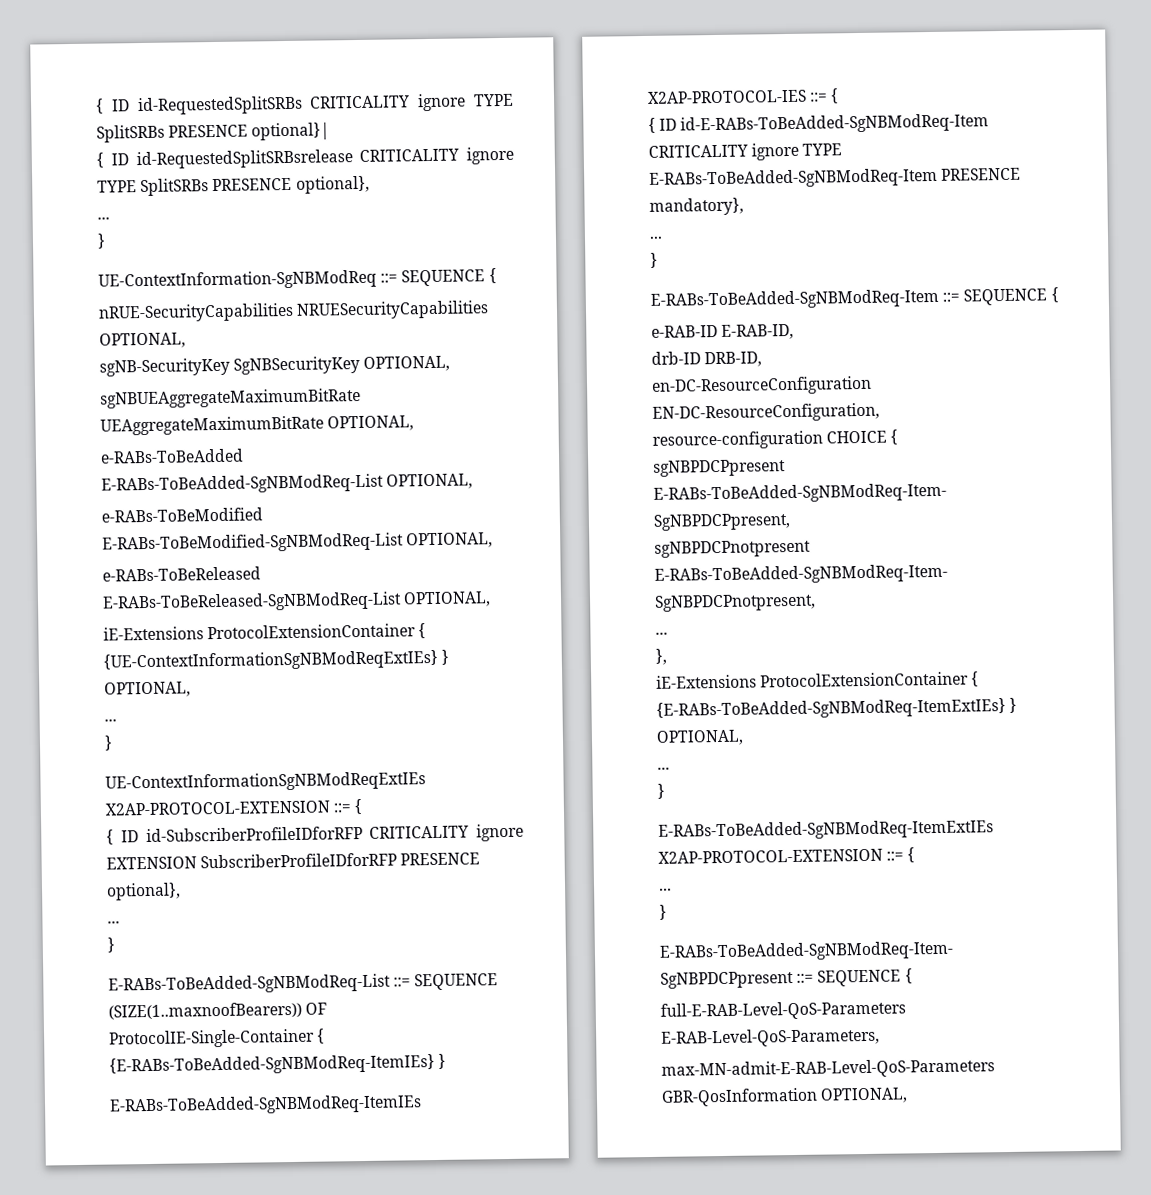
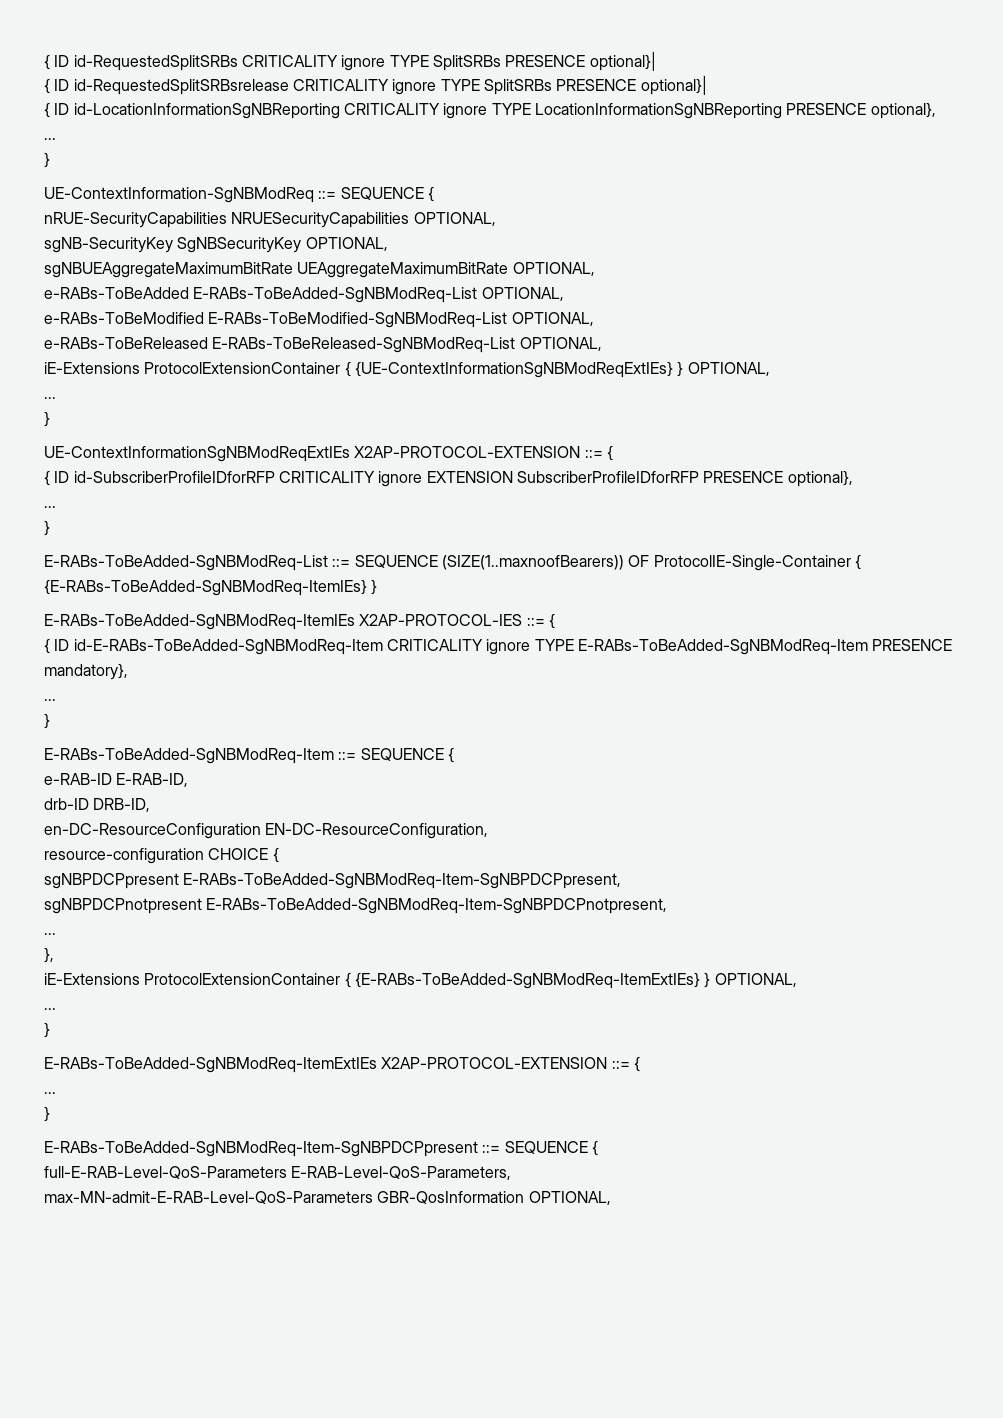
(293, 184) none -> [640,75,707,95] [44,102,867,119] optional}| // { ID id-LocationInformationSgNBReporting CRITICALITY ignore TYPE LocationInformationSgNBReporting PRESENCE

